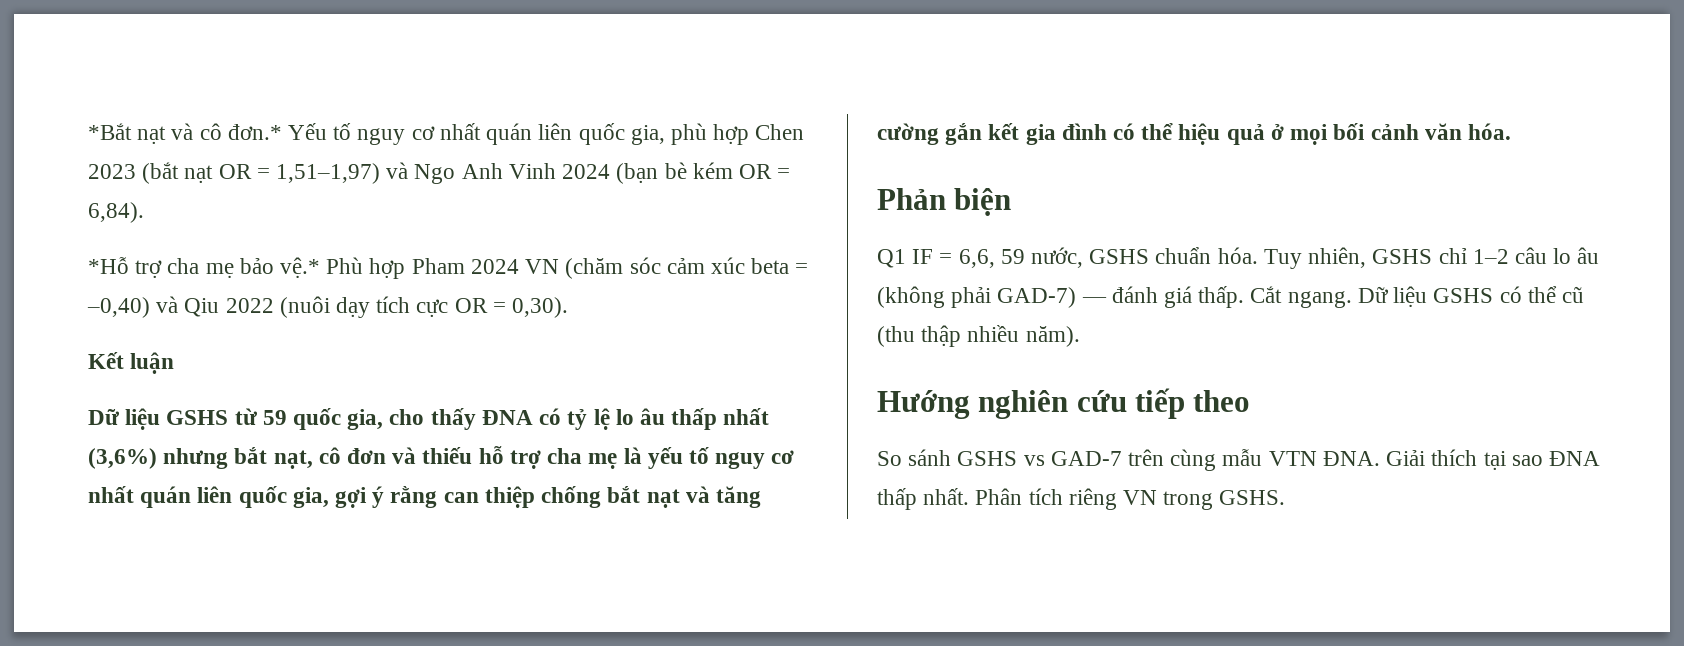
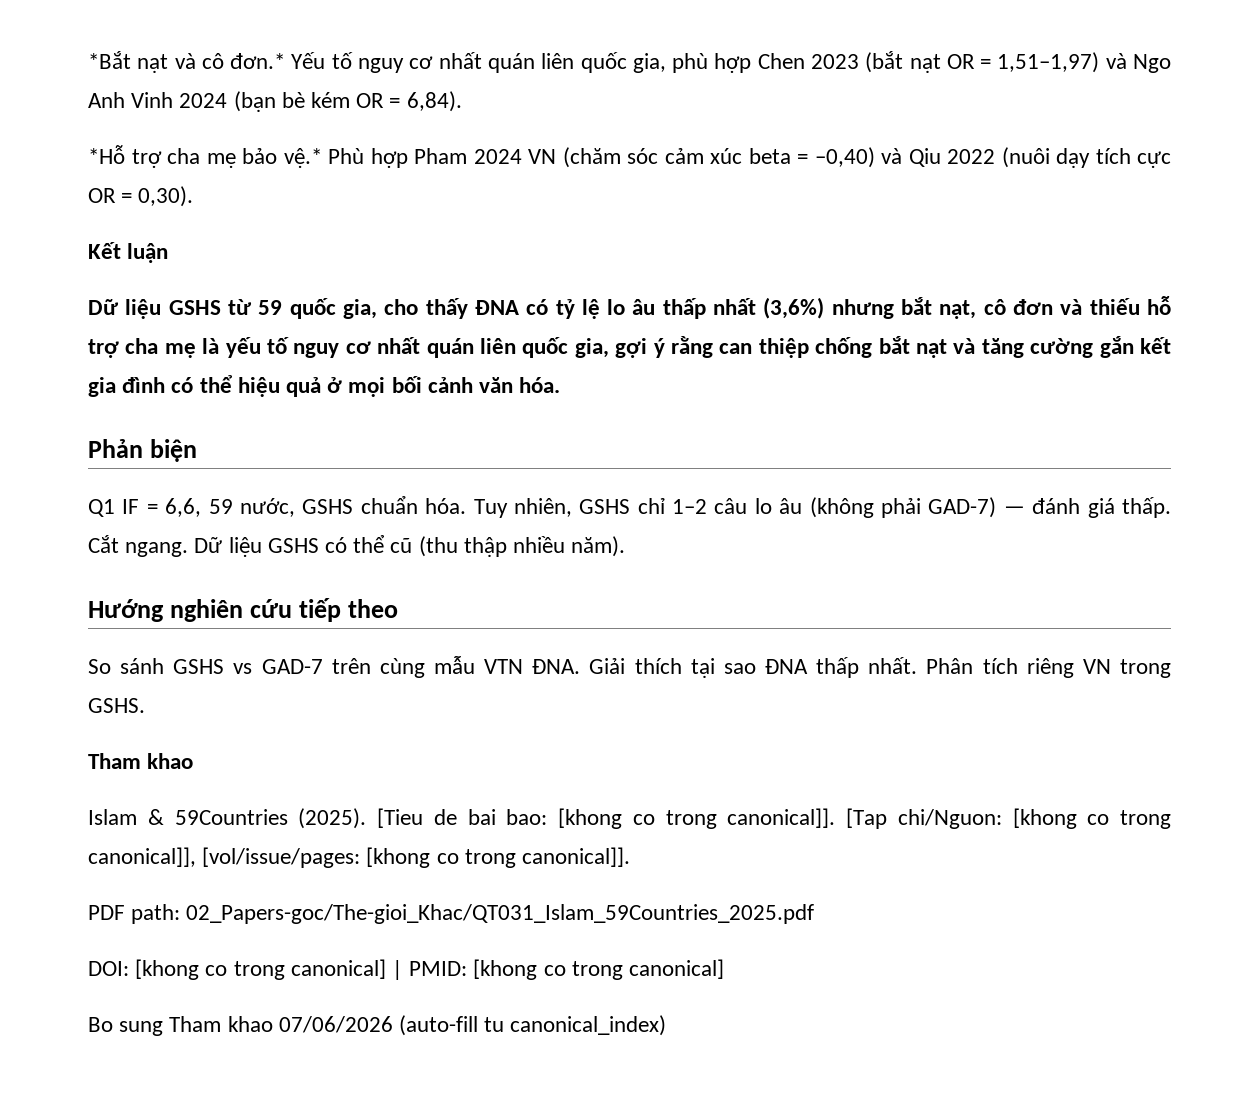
(1286, 497) none -> [88,753,194,769] [88,808,1171,829] [88,847,631,868] [88,904,815,924] [88,959,725,980] [88,1015,667,1036] // Tham khao // Islam & 59Countries (2025). [Tieu de bai bao: [khong co trong canonical]]. [Tap chi/Nguon: [khong co trong canonical]], [vol/issue/pages: [khong co trong canonical]]. // PDF path: 02_Papers-goc/The-gioi_Khac/QT031_Islam_59Countries_2025.pdf // DOI: [khong co trong canonical] | PMID: [khong co trong canonical] // Bo sung Tham khao 07/06/2026 (auto-fill tu canonical_index)

